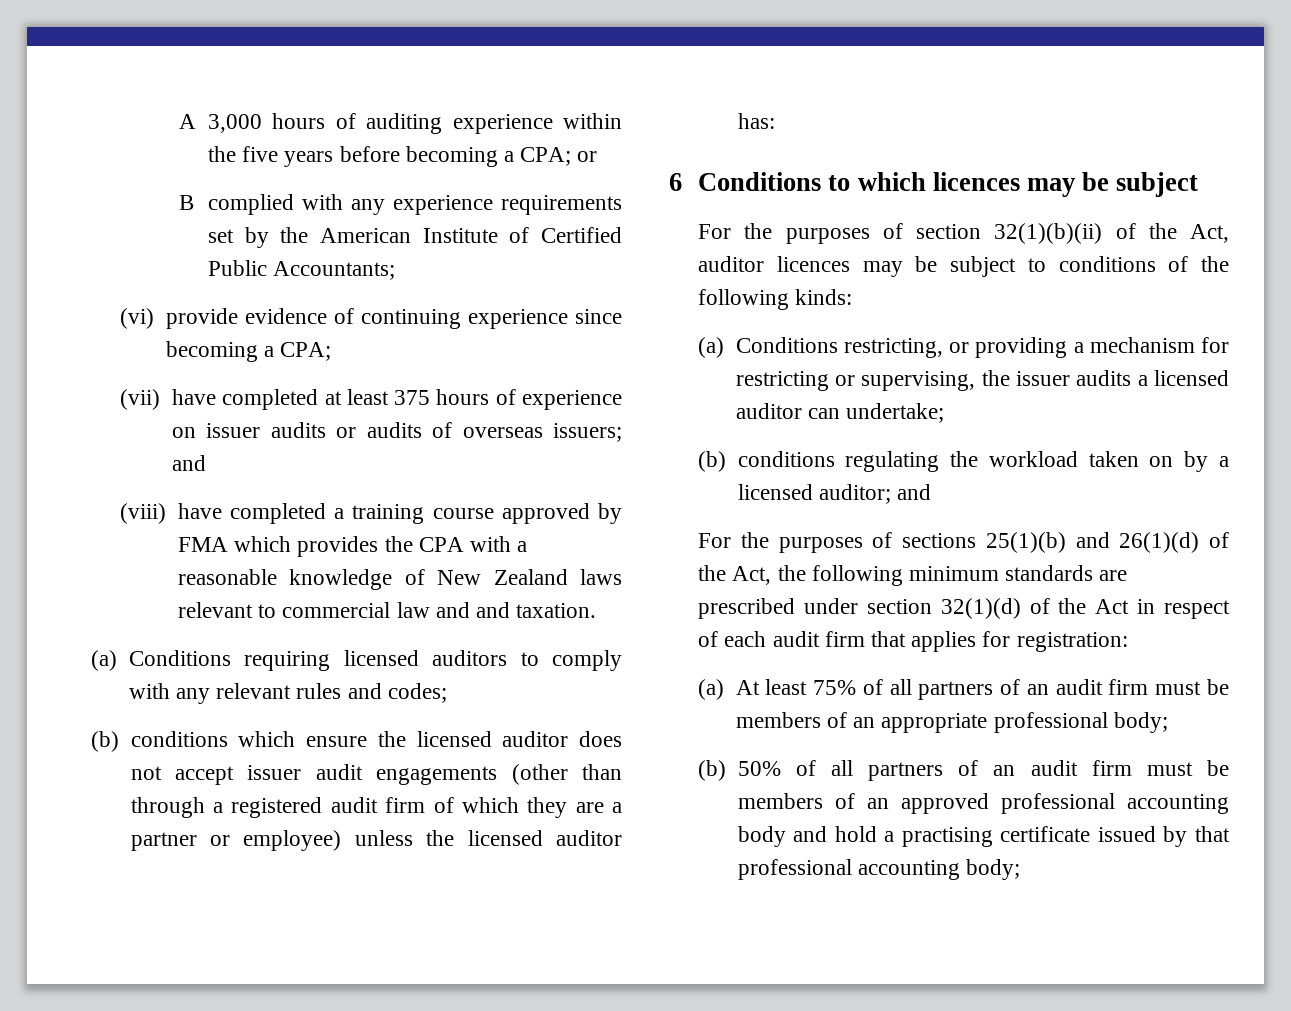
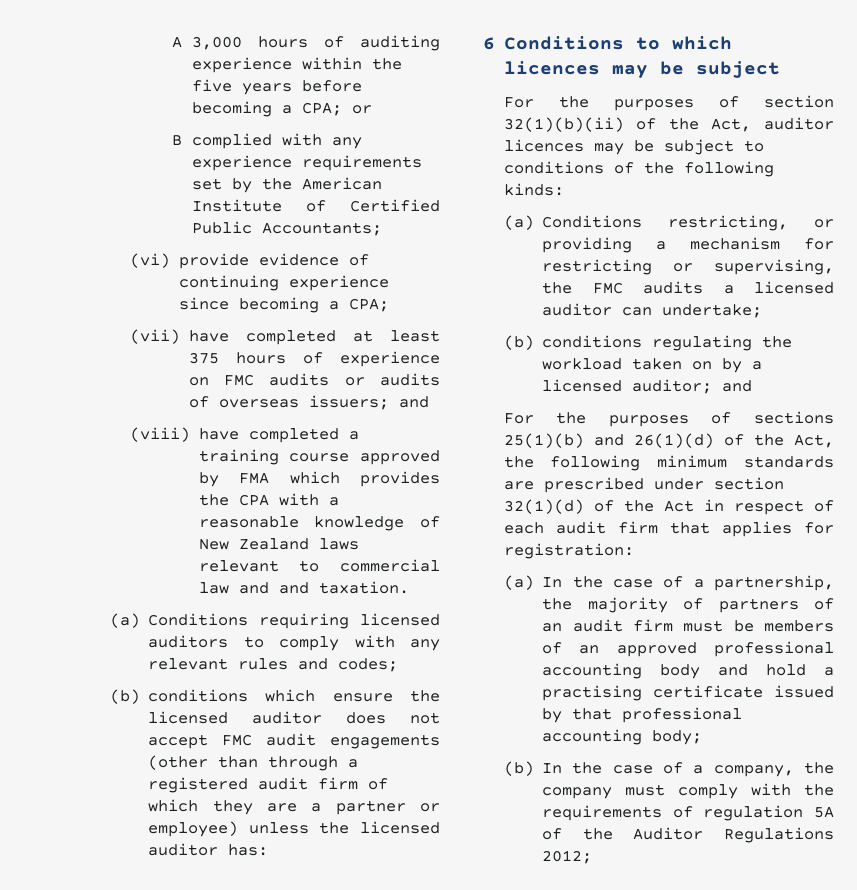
[206,423,261,438] issuer -> [224,374,255,386] FMC
[247,765,302,780] issuer -> [222,734,253,746] FMC
[1016,371,1071,386] issuer -> [592,282,623,294] FMC
[735,679,1229,700] [735,712,1168,733] [698,760,853,781] At least 75% of all partners of an audit firm must be members of an appropriate professional body; // (b) 50% of all -> [542,575,834,591] [542,597,704,613] In the case of a partnership, the majority of
(1021, 869) none -> [503,761,834,777] [542,783,834,799] [542,805,834,821] [542,827,834,843] [542,850,593,864] // (b) In the case of a company, the company must comply with the requirements of regulation 5A of the Auditor Regulations 2012;

